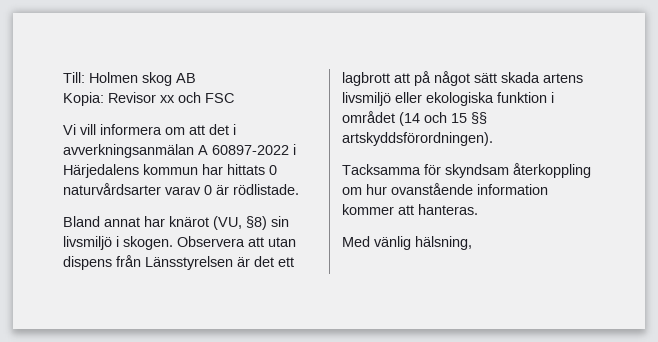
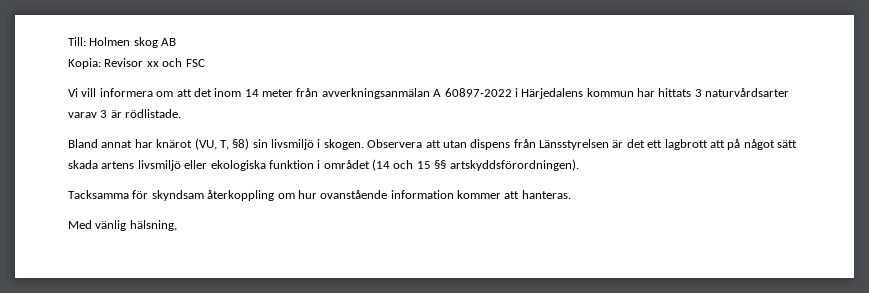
[233,124,236,135] i -> [214,88,319,97] inom 14 meter från
[269,165,277,175] 0 -> [694,89,702,97] 3
[204,185,212,195] 0 -> [100,110,108,118] 3
(242, 223) none -> [219,140,229,150] T,

